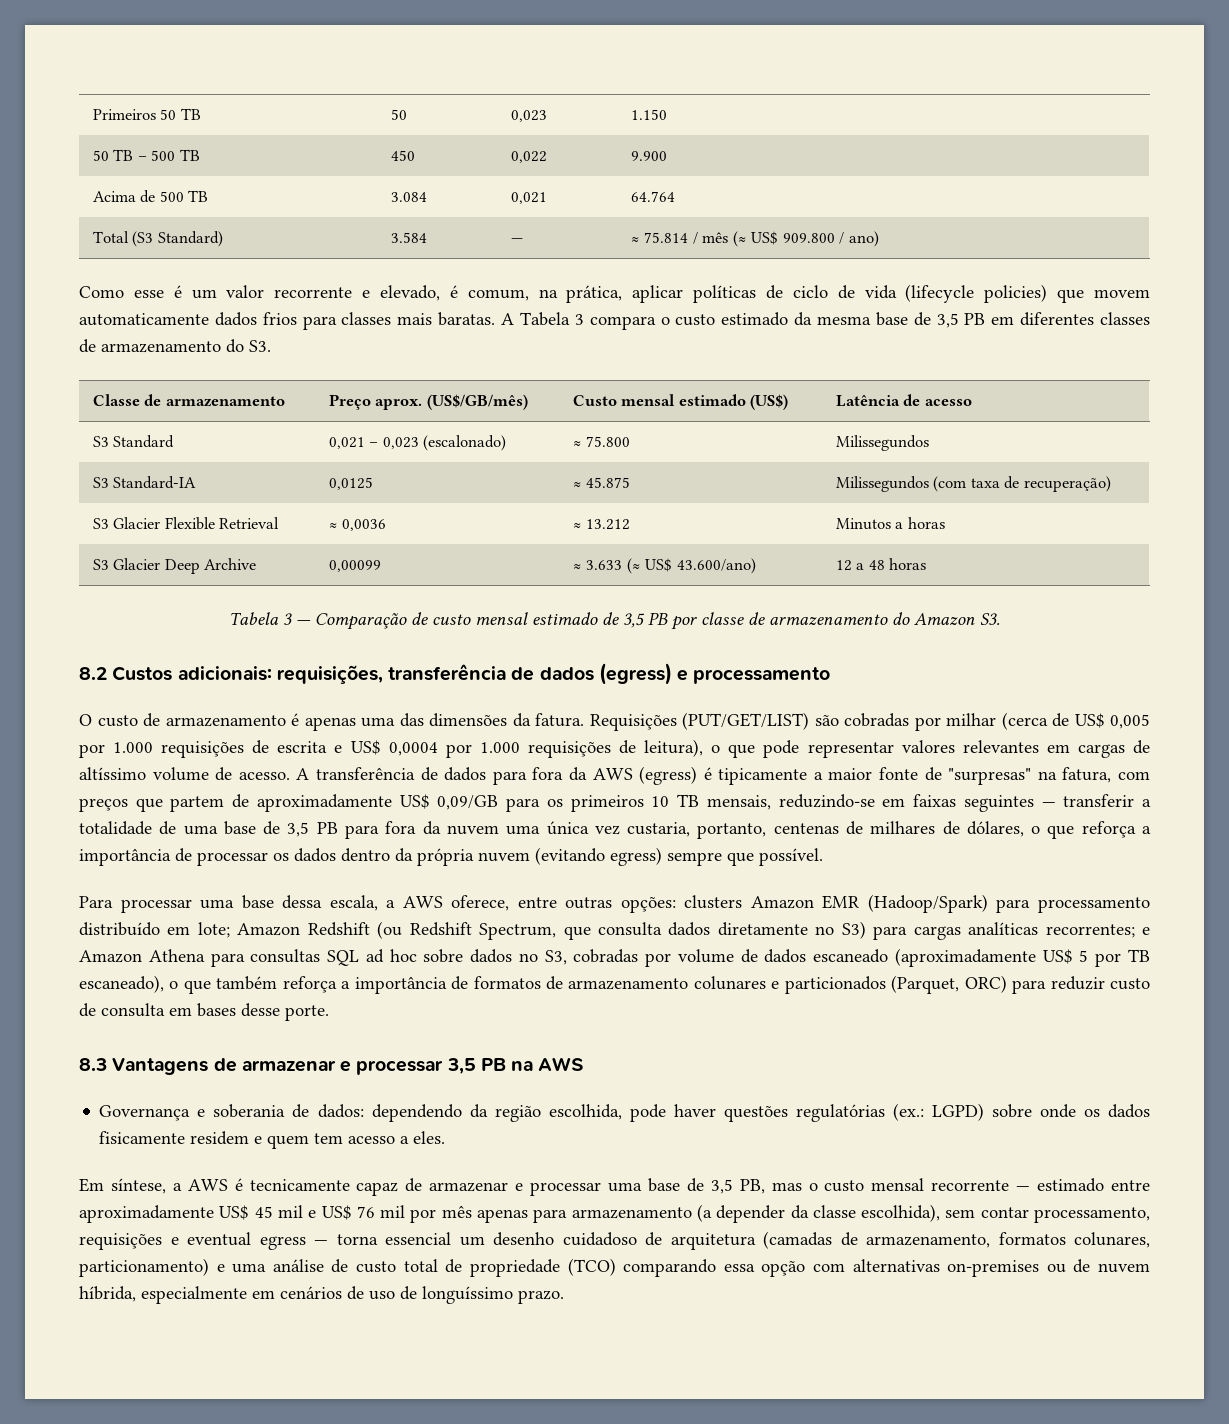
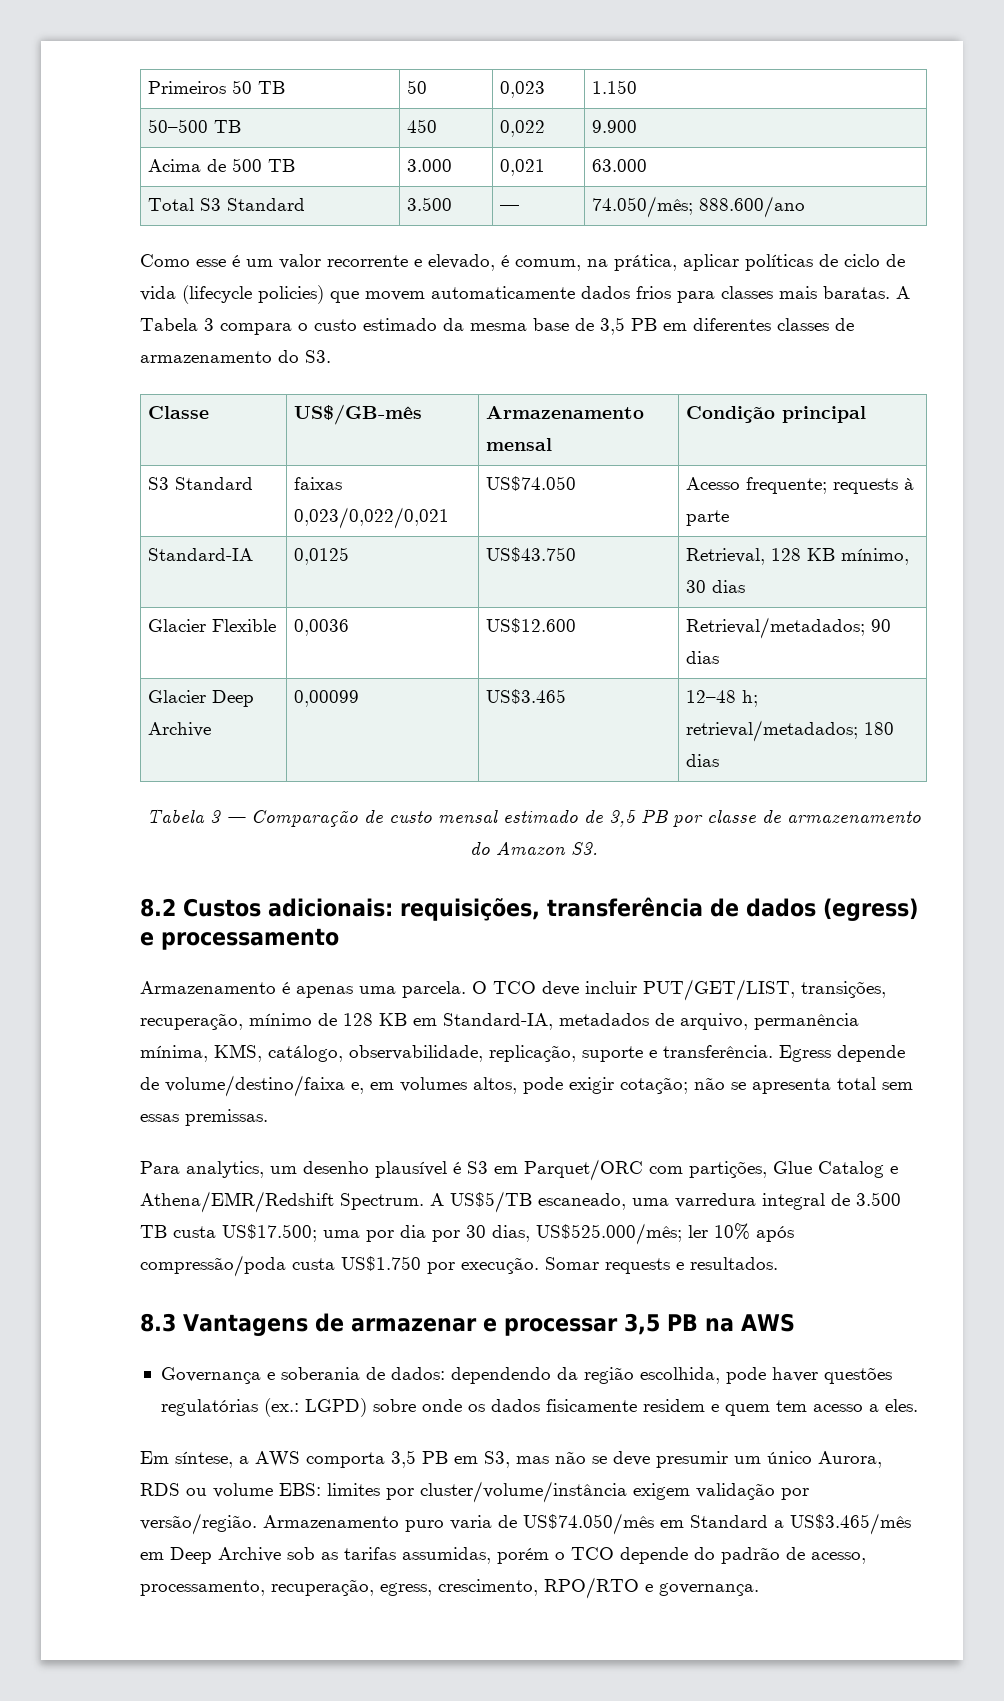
[92,149,176,161] 50 TB – 500 -> [148,119,209,133] 50–500
[390,192,427,202] 3.084 -> [407,159,453,172] 3.000
[630,191,675,202] 64.764 -> [592,159,648,172] 63.000
[132,231,223,247] [390,232,427,243] [510,238,523,243] [630,231,879,247] (S3 Standard) | 3.584 | — | ≈ 75.814 / mês (≈ US$ 909.800 / ano) -> [200,198,306,211] [407,197,453,211] [500,205,520,211] [592,196,806,218] S3 Standard | 3.500 | — | 74.050/mês; 888.600/ano
[144,394,285,407] [328,394,528,410] [572,394,789,410] [835,394,972,407] [92,435,175,448] [328,435,507,451] [572,436,631,447] [835,435,929,451] [92,476,197,489] [328,477,373,490] [572,477,631,488] [835,476,1111,492] [92,518,109,529] de armazenamento | Preço aprox. (US$/GB/mês) | Custo mensal estimado (US$) | Latência de acesso // S3 Standard | 0,021 – 0,023 (escalonado) | ≈ 75.800 | Milissegundos // S3 Standard-IA | 0,0125 | ≈ 45.875 | Milissegundos (com taxa de recuperação) // S3 -> [294,404,423,425] [486,406,645,419] [486,438,553,451] [686,406,867,423] [148,477,254,490] [294,477,343,490] [294,507,450,529] [486,476,577,491] [686,477,915,494] [686,510,730,526] [148,548,254,561] [294,547,350,565] [486,547,577,562] [686,548,910,565] [686,580,746,593] | US$/GB-mês | Armazenamento mensal | Condição principal // S3 Standard | faixas 0,023/0,022/0,021 | US$74.050 | Acesso frequente; requests à parte // Standard-IA | 0,0125 | US$43.750 | Retrieval, 128 KB mínimo, 30 dias //
[219,517,280,529] [328,523,338,529] Retrieval | ≈ -> (277, 625) |
[572,519,631,530] [835,517,945,530] [92,558,257,574] [328,560,381,572] [572,558,756,574] [835,558,927,571] ≈ 13.212 | Minutos a horas // S3 Glacier Deep Archive | 0,00099 | ≈ 3.633 (≈ US$ 43.600/ano) | 12 a 48 horas -> [486,618,577,633] [686,617,892,639] [686,651,720,664] [148,690,255,707] [148,722,212,737] [294,690,360,707] [486,689,567,704] [686,690,759,707] [686,720,895,742] [686,754,720,767] US$12.600 | Retrieval/metadados; 90 dias // Glacier Deep Archive | 0,00099 | US$3.465 | 12–48 h; retrieval/metadados; 180 dias
[79,712,1150,731] [79,739,1150,758] [79,766,1150,785] [79,794,1151,812] [79,821,1151,839] [79,847,823,866] [79,894,1150,913] [79,921,1150,940] [79,948,1151,967] [79,975,1150,994] [79,1003,329,1021] O custo de armazenamento é apenas uma das dimensões da fatura. Requisições (PUT/GET/LIST) são cobradas por milhar (cerca de US$ 0,005 por 1.000 requisições de escrita e US$ 0,0004 por 1.000 requisições de leitura), o que pode representar valores relevantes em cargas de altíssimo volume de acesso. A transferência de dados para fora da AWS (egress) é tipicamente a maior fonte de "surpresas" na fatura, com preços que partem de aproximadamente US$ 0,09/GB para os primeiros 10 TB mensais, reduzindo-se em faixas seguintes — transferir a totalidade de uma base de 3,5 PB para fora da nuvem uma única vez custaria, portanto, centenas de milhares de dólares, o que reforça a importância de processar os dados dentro da própria nuvem (evitando egress) sempre que possível. // Para processar uma base dessa escala, a AWS oferece, entre outras opções: clusters Amazon EMR (Hadoop/Spark) para processamento distribuído em lote; Amazon Redshift (ou Redshift Spectrum, que consulta dados diretamente no S3) para cargas analíticas recorrentes; e Amazon Athena para consultas SQL ad hoc sobre dados no S3, cobradas por volume de dados escaneado (aproximadamente US$ 5 por TB escaneado), o que também reforça a importância de formatos de armazenamento colunares e particionados (Parquet, ORC) para reduzir custo de consulta em bases desse porte. -> [140,979,886,1001] [140,1013,859,1030] [140,1044,905,1062] [140,1075,913,1097] [140,1109,268,1126] [140,1159,898,1181] [140,1191,901,1213] [140,1223,794,1245] [140,1255,778,1277] Armazenamento é apenas uma parcela. O TCO deve incluir PUT/GET/LIST, transições, recuperação, mínimo de 128 KB em Standard-IA, metadados de arquivo, permanência mínima, KMS, catálogo, observabilidade, replicação, suporte e transferência. Egress depende de volume/destino/faixa e, em volumes altos, pode exigir cotação; não se apresenta total sem essas premissas. // Para analytics, um desenho plausível é S3 em Parquet/ORC com partições, Glue Catalog e Athena/EMR/Redshift Spectrum. A US$5/TB escaneado, uma varredura integral de 3.500 TB custa US$17.500; uma por dia por 30 dias, US$525.000/mês; ler 10% após compressão/poda custa US$1.750 por execução. Somar requests e resultados.
[234,1178,1150,1196] [79,1204,1150,1223] [79,1231,1150,1250] [79,1258,1150,1277] [79,1286,564,1304] é tecnicamente capaz de armazenar e processar uma base de 3,5 PB, mas o custo mensal recorrente — estimado entre aproximadamente US$ 45 mil e US$ 76 mil por mês apenas para armazenamento (a depender da classe escolhida), sem contar processamento, requisições e eventual egress — torna essencial um desenho cuidadoso de arquitetura (camadas de armazenamento, formatos colunares, particionamento) e uma análise de custo total de propriedade (TCO) comparando essa opção com alternativas on-premises ou de nuvem híbrida, especialmente em cenários de uso de longuíssimo prazo. -> [306,1450,882,1468] [140,1481,809,1503] [140,1513,911,1535] [140,1547,866,1564] [140,1577,759,1599] comporta 3,5 PB em S3, mas não se deve presumir um único Aurora, RDS ou volume EBS: limites por cluster/volume/instância exigem validação por versão/região. Armazenamento puro varia de US$74.050/mês em Standard a US$3.465/mês em Deep Archive sob as tarifas assumidas, porém o TCO depende do padrão de acesso, processamento, recuperação, egress, crescimento, RPO/RTO e governança.

